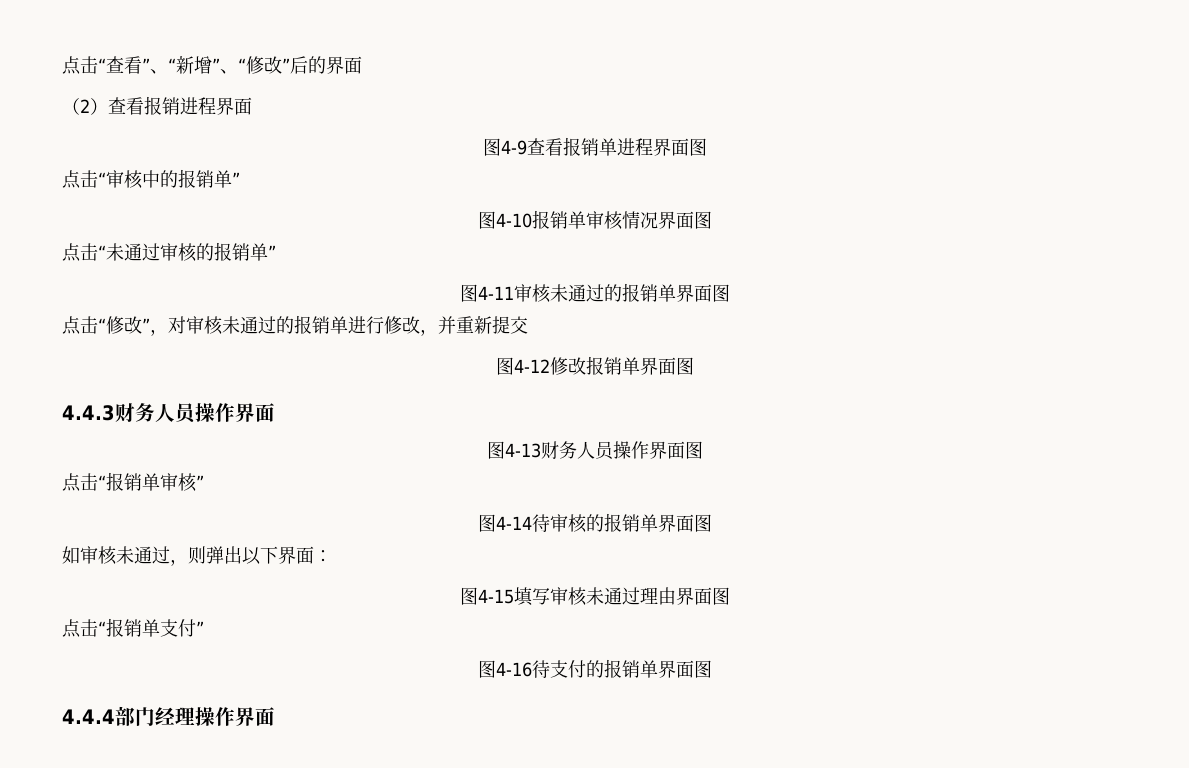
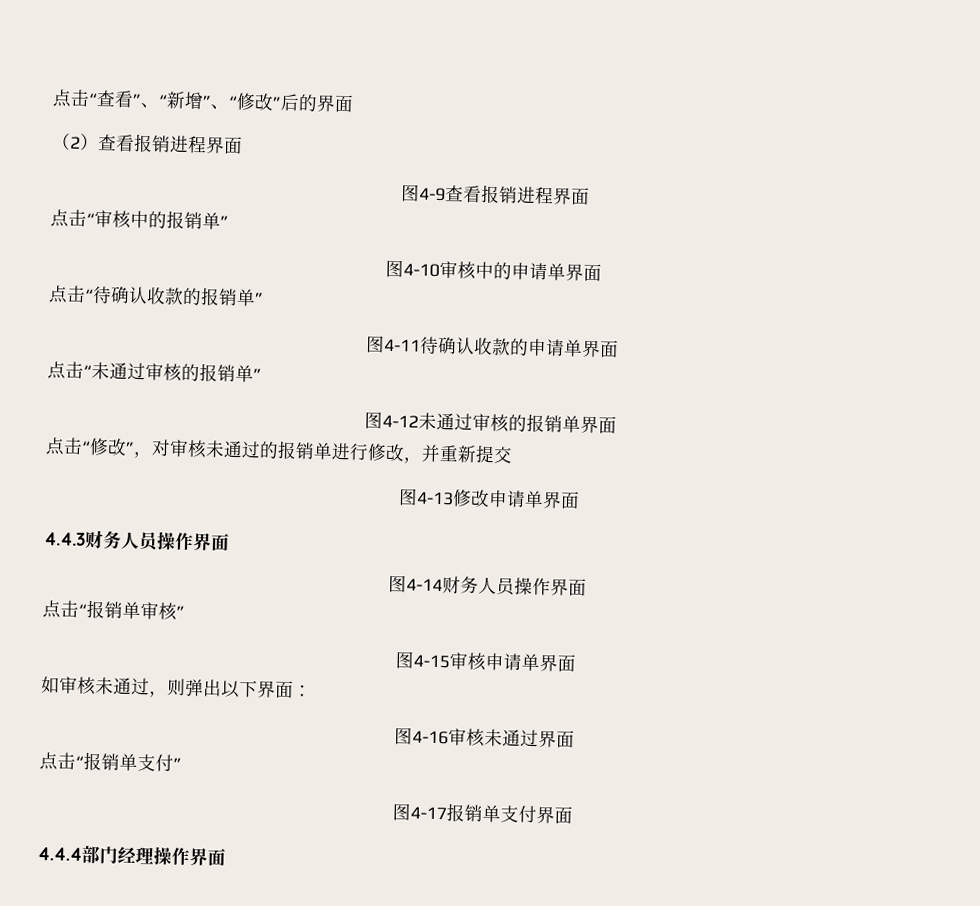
[598,138,707,156] 单进程界面图 -> [517,186,590,205] 进程界面
[531,210,712,230] 报销单审核情况界面图 -> [439,260,602,282] [48,285,264,307] [365,335,619,358] 审核中的申请单界面 // 点击“待确认收款的报销单” // 图4-11待确认收款的申请单界面
[477,283,730,303] 4-11审核未通过的报销单界面图 -> [382,412,617,434] 4-12未通过审核的报销单界面
[513,356,694,375] 4-12修改报销单界面图 -> [416,489,580,509] 4-13修改申请单界面
[504,441,703,460] 4-13财务人员操作界面图 -> [406,576,587,596] 4-14财务人员操作界面
[495,513,712,533] 4-14待审核的报销单界面图 -> [413,652,576,672] 4-15审核申请单界面
[477,587,730,606] 4-15填写审核未通过理由界面图 -> [412,728,575,748] 4-16审核未通过界面
[495,659,712,678] 4-16待支付的报销单界面图 -> [410,803,573,824] 4-17报销单支付界面

